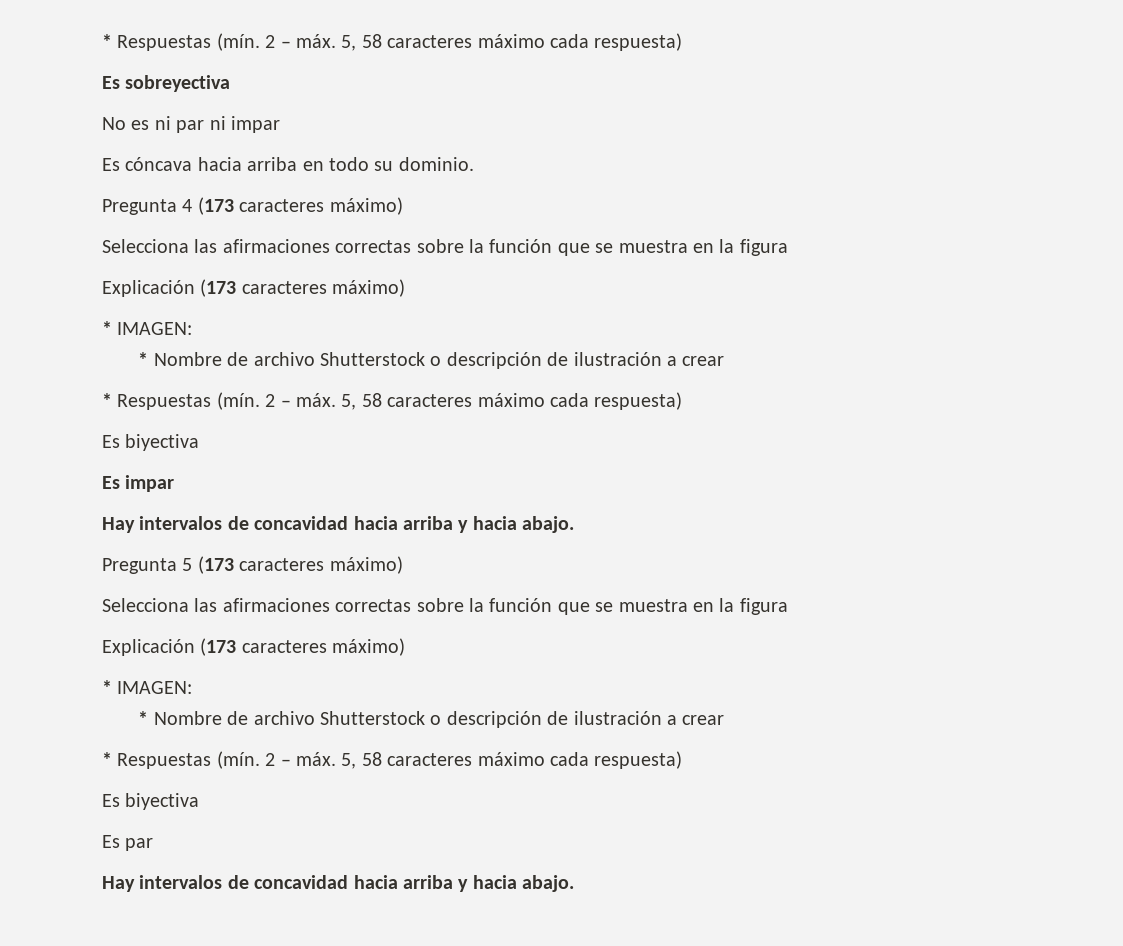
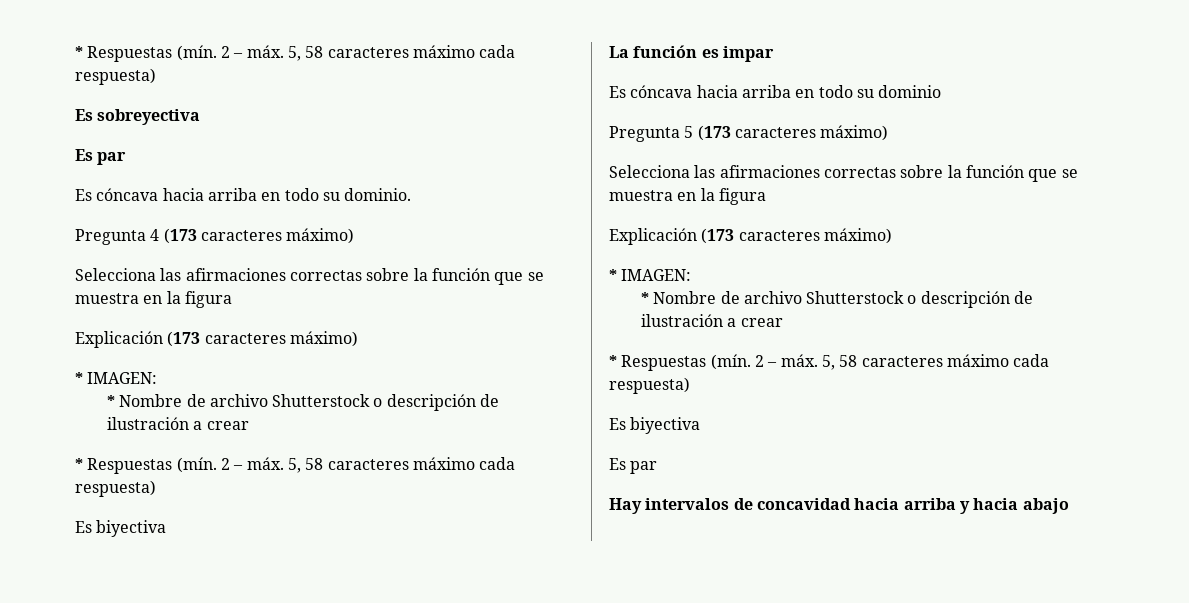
[102,116,280,133] No es ni par ni impar -> [75,149,127,165] Es par
[102,475,175,492] [102,516,575,533] Es impar // Hay intervalos de concavidad hacia arriba y hacia abajo. -> [609,45,774,62] [609,85,942,98] La función es impar // Es cóncava hacia arriba en todo su dominio
[522,875,575,892] abajo. -> [1022,498,1069,514] abajo

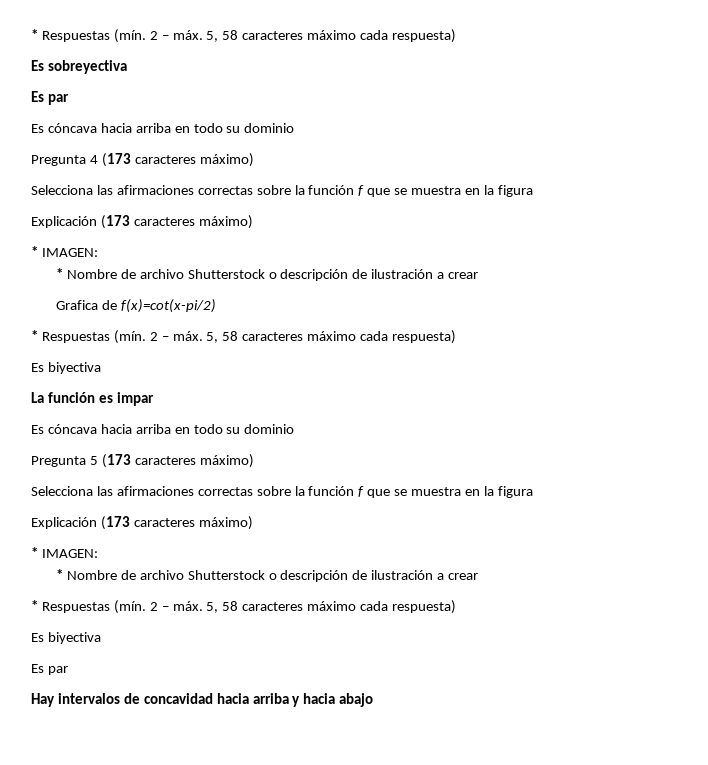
[344,188,412,201] dominio. -> [244,123,295,133] dominio
(490, 274) none -> [358,185,365,196] f
(249, 425) none -> [55,299,216,313] // Grafica de f(x)=cot(x-pi/2)
(1024, 171) none -> [358,486,365,497] f

